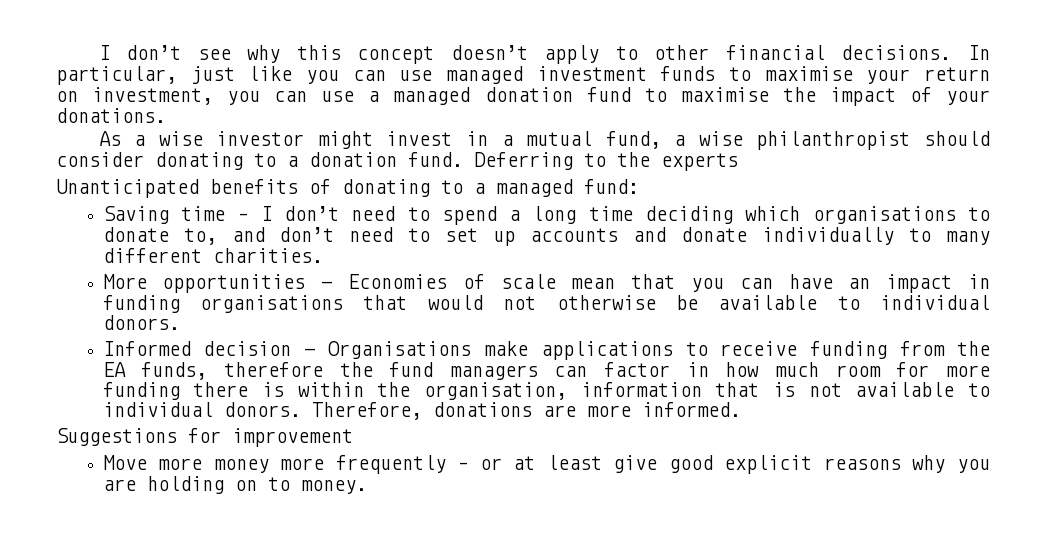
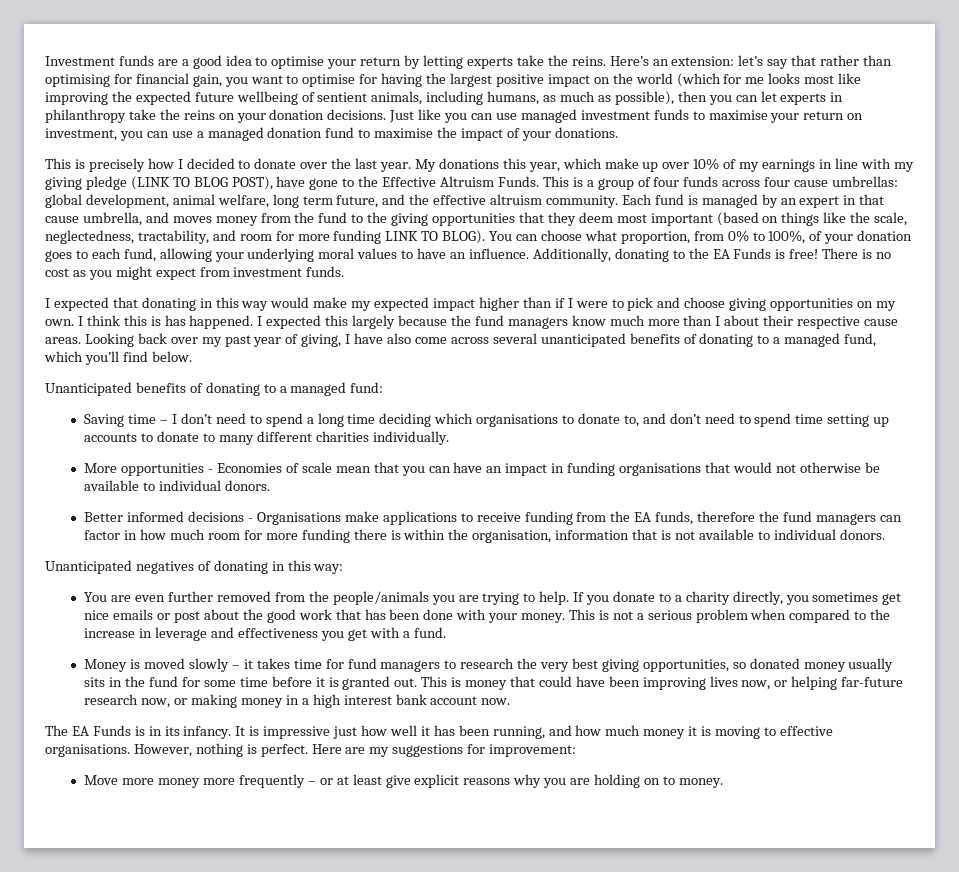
[98,45,990,64] [56,66,235,85] I don’t see why this concept doesn’t apply to other financial decisions. In particular, just -> [45,55,893,69] [45,73,862,87] [45,91,844,105] [45,109,415,123] Investment funds are a good idea to optimise your return by letting experts take the reins. Here’s an extension: let’s say that rather than optimising for financial gain, you want to optimise for having the largest positive impact on the world (which for me looks most like improving the expected future wellbeing of sentient animals, including humans, as much as possible), then you can let experts in philanthropy take the reins on your donation decisions. Just
[98,131,990,150] [56,152,738,171] As a wise investor might invest in a mutual fund, a wise philanthropist should consider donating to a donation fund. Deferring to the experts -> [45,158,914,172] [45,176,899,190] [45,194,885,208] [45,212,908,226] [45,230,913,244] [45,248,892,262] [45,266,345,280] [45,297,896,311] [45,315,899,329] [45,333,877,347] [44,351,192,365] This is precisely how I decided to donate over the last year. My donations this year, which make up over 10% of my earnings in line with my giving pledge (LINK TO BLOG POST), have gone to the Effective Altruism Funds. This is a group of four funds across four cause umbrellas: global development, animal welfare, long term future, and the effective altruism community. Each fund is managed by an expert in that cause umbrella, and moves money from the fund to the giving opportunities that they deem most important (based on things like the scale, neglectedness, tractability, and room for more funding LINK TO BLOG). You can choose what proportion, from 0% to 100%, of your donation goes to each fund, allowing your underlying moral values to have an influence. Additionally, donating to the EA Funds is free! There is no cost as you might expect from investment funds. // I expected that donating in this way would make my expected impact higher than if I were to pick and choose giving opportunities on my own. I think this is has happened. I expected this largely because the fund managers know much more than I about their respective cause areas. Looking back over my past year of giving, I have also come across several unanticipated benefits of donating to a managed fund, which you’ll find below.
[445,227,895,246] set up accounts and donate individually -> [754,413,890,427] [84,431,200,442] spend time setting up accounts to donate
[212,248,323,263] charities. -> [315,431,449,445] charities individually.
[102,341,292,356] Informed decision -> [84,511,245,522] Better informed decisions
[311,402,741,420] [56,428,353,447] Therefore, donations are more informed. // Suggestions for improvement -> [45,560,344,574] [84,591,902,605] [84,609,891,623] [84,627,446,641] [84,658,894,672] [84,676,904,690] [84,694,511,708] [45,725,833,739] [45,743,577,757] // Unanticipated negatives of donating in this way: // You are even further removed from the people/animals you are trying to help. If you donate to a charity directly, you sometimes get nice emails or post about the good work that has been done with your money. This is not a serious problem when compared to the increase in leverage and effectiveness you get with a fund. // Money is moved slowly – it takes time for fund managers to research the very best giving opportunities, so donated money usually sits in the fund for some time before it is granted out. This is money that could have been improving lives now, or helping far-future research now, or making money in a high interest bank account now. // The EA Funds is in its infancy. It is impressive just how well it has been running, and how much money it is moving to effective organisations. However, nothing is perfect. Here are my suggestions for improvement:
[668,455,713,473] good -> (411, 781) none

